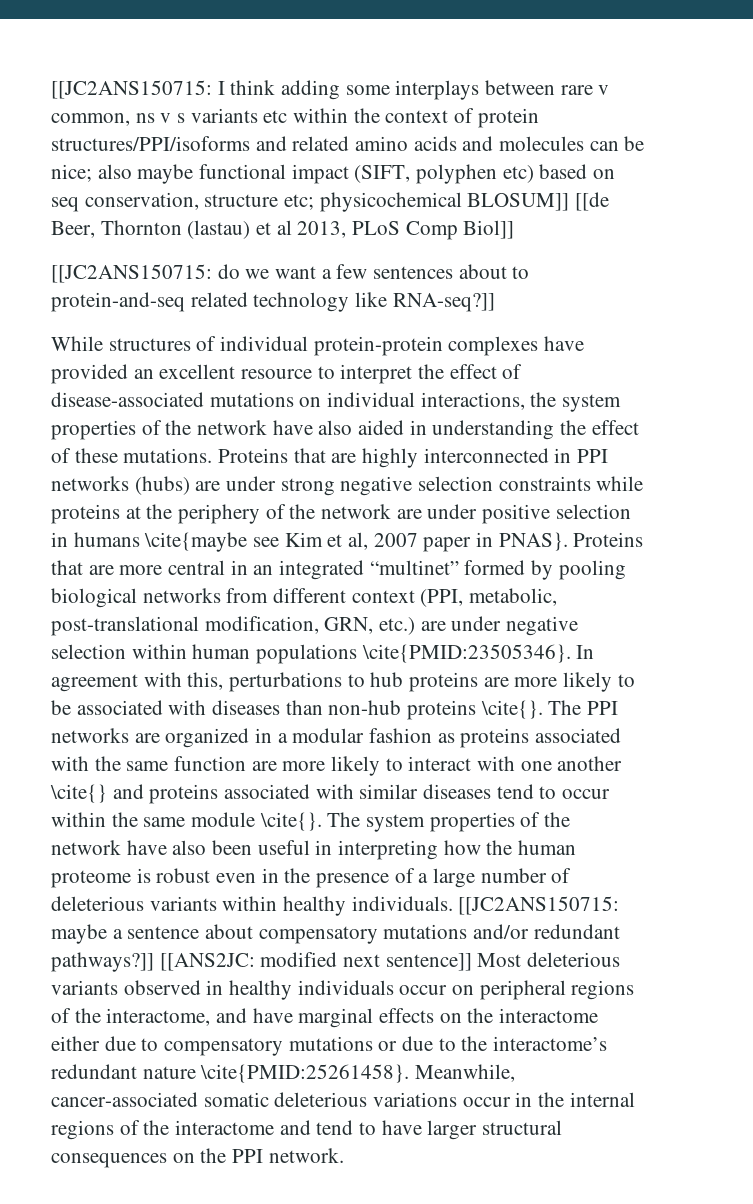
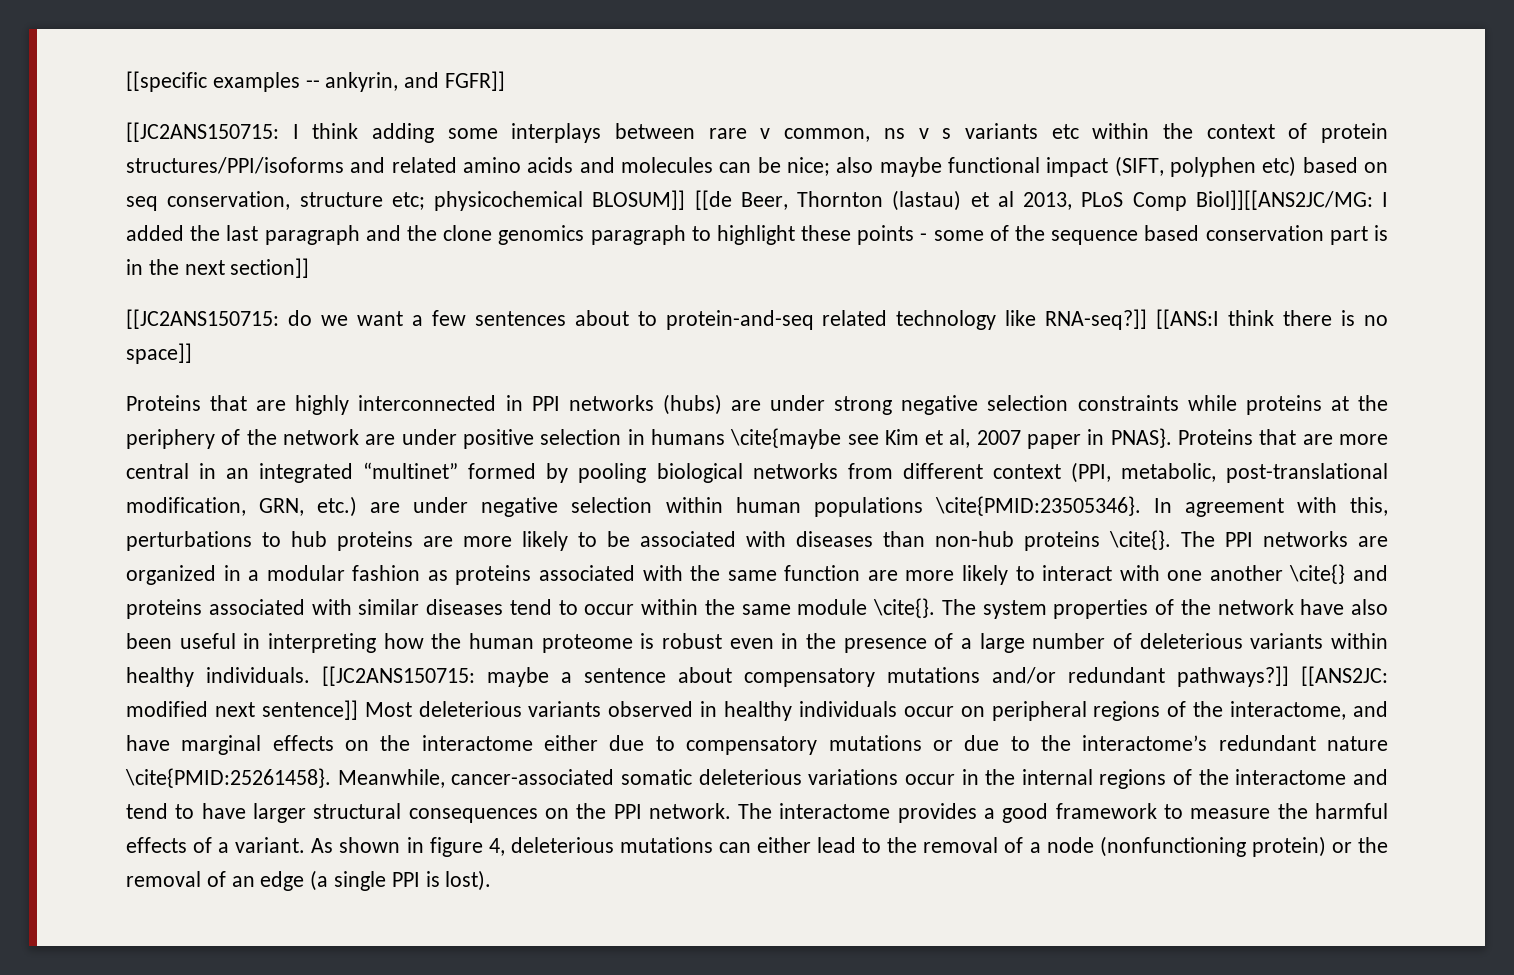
(51, 89) none -> [126,71,506,92] [[specific examples -- ankyrin, and FGFR]] //
[463,220,515,239] Biol]] -> [1195,190,1388,210] [126,225,1388,245] [126,258,310,278] Biol]][[ANS2JC/MG: I added the last paragraph and the clone genomics paragraph to highlight these points - some of the sequence based conservation part is in the next section]]
[51,336,585,356] [51,364,523,384] [51,392,622,412] [51,420,639,440] [51,448,213,463] // While structures of individual protein-protein complexes have provided an excellent resource to interpret the effect of disease-associated mutations on individual interactions, the system properties of the network have also aided in understanding the effect of these mutations. -> [1156,309,1388,329] [126,343,192,364] [[ANS:I think there is no space]] //
(344, 1155) none -> [738,803,1388,823] [126,836,1389,857] [126,870,492,891] The interactome provides a good framework to measure the harmful effects of a variant. As shown in figure 4, deleterious mutations can either lead to the removal of a node (nonfunctioning protein) or the removal of an edge (a single PPI is lost).

